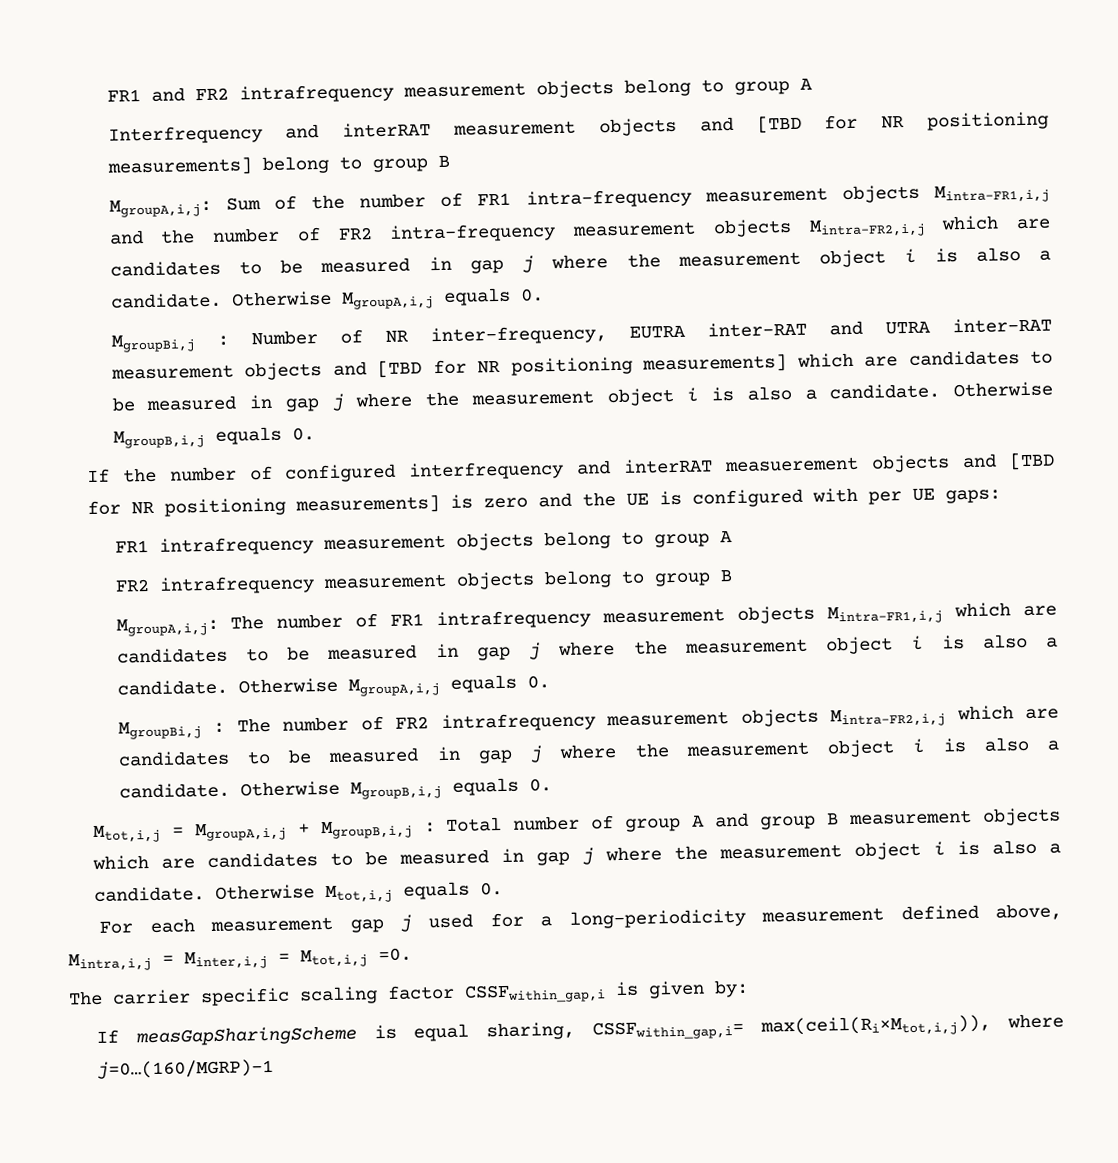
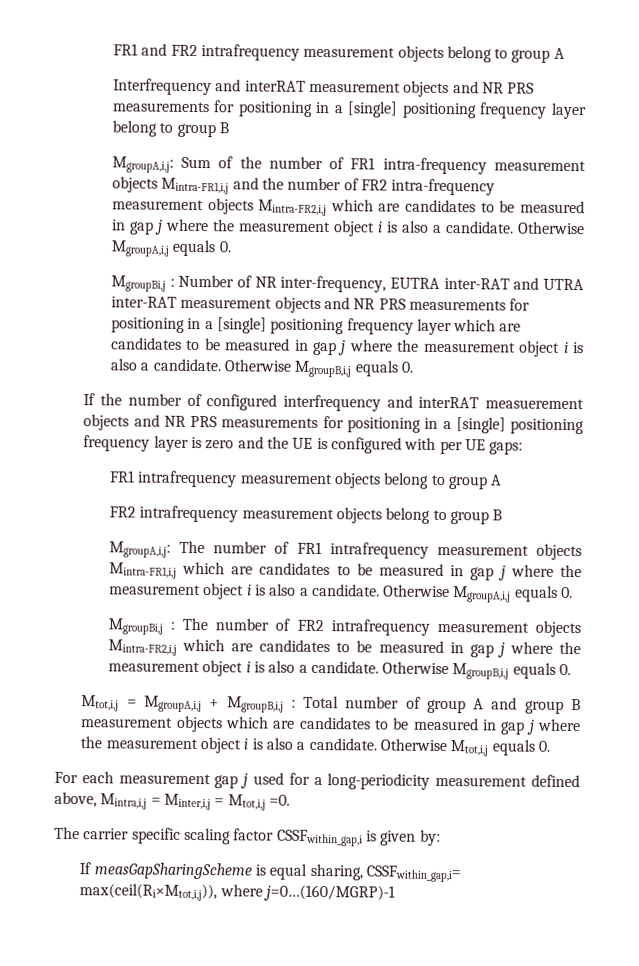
[756,111,1049,134] [106,157,252,177] [TBD for NR positioning measurements] -> [481,82,535,94] [111,100,588,120] NR PRS measurements for positioning in a [single] positioning frequency layer
[377,354,788,379] [TBD for NR positioning measurements] -> [353,298,531,311] [110,317,452,336] NR PRS measurements for positioning in a [single] positioning frequency layer
[1008,452,1055,471] [86,495,440,517] [TBD for NR positioning measurements] -> [163,415,585,435] [83,435,189,452] NR PRS measurements for positioning in a [single] positioning frequency layer

